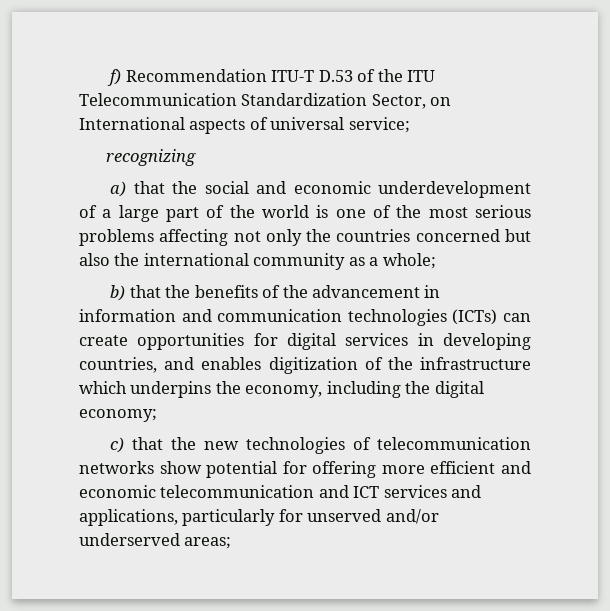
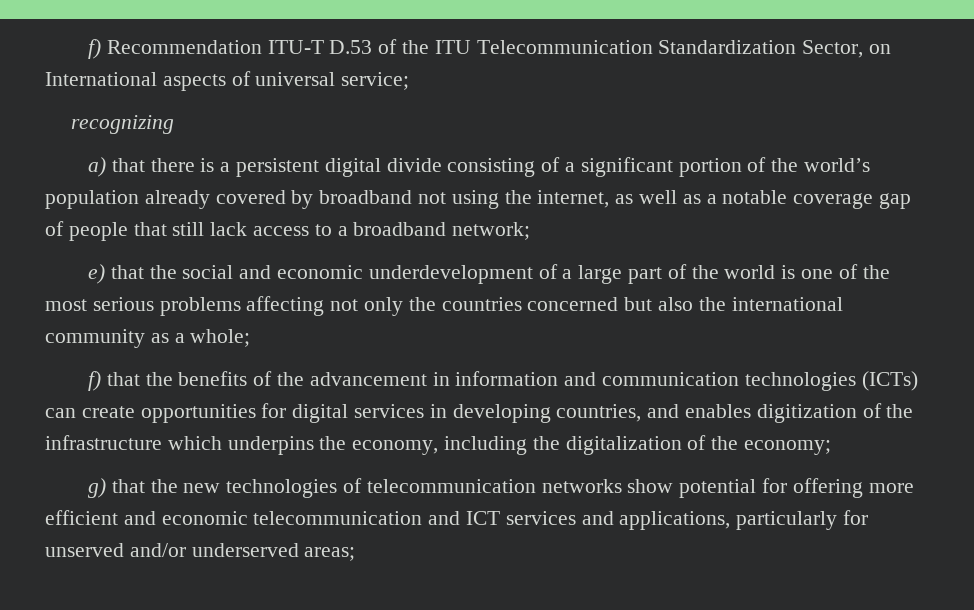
(165, 187) none -> [150,157,871,177] [45,190,912,209] [45,221,531,241] [88,264,144,284] there is a persistent digital divide consisting of a significant portion of the world’s population already covered by broadband not using the internet, as well as a notable coverage gap of people that still lack access to a broadband network; // e) that
[110,285,126,301] b) -> [88,371,102,391] f)
[434,381,484,398] digital -> [565,435,739,455] digitalization of the
[110,437,125,453] c) -> [88,478,107,498] g)

